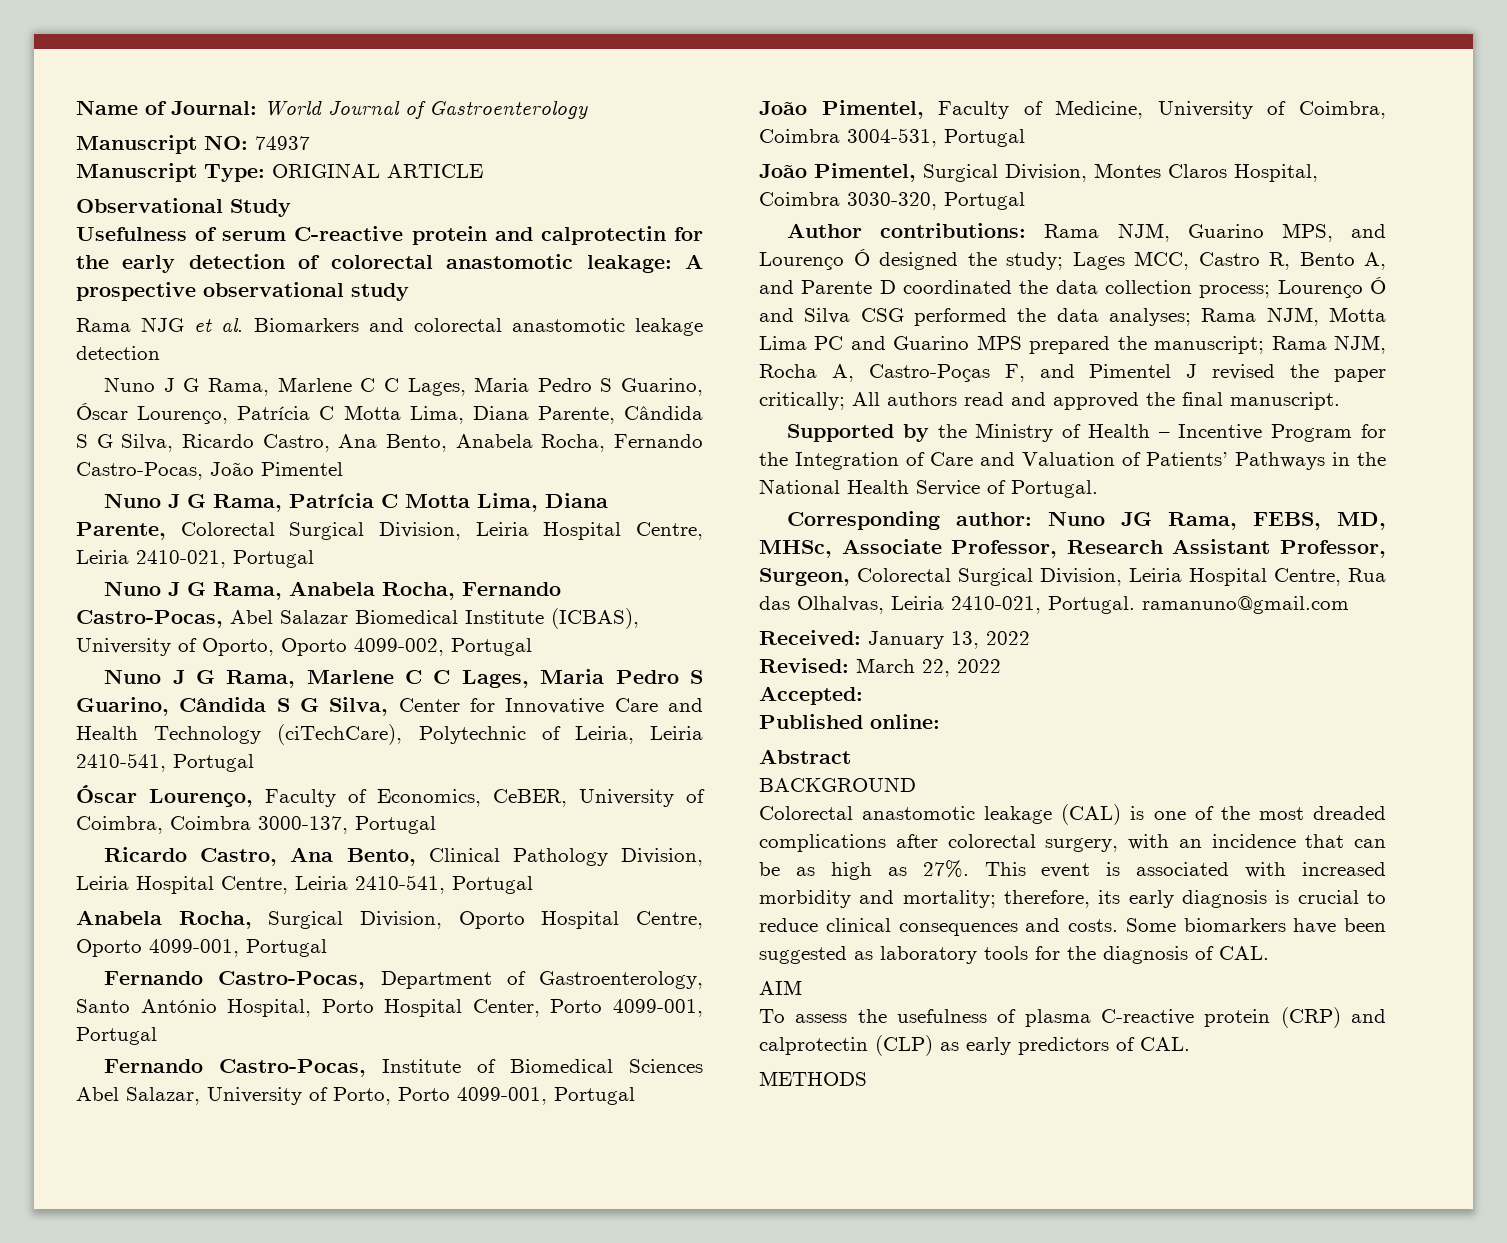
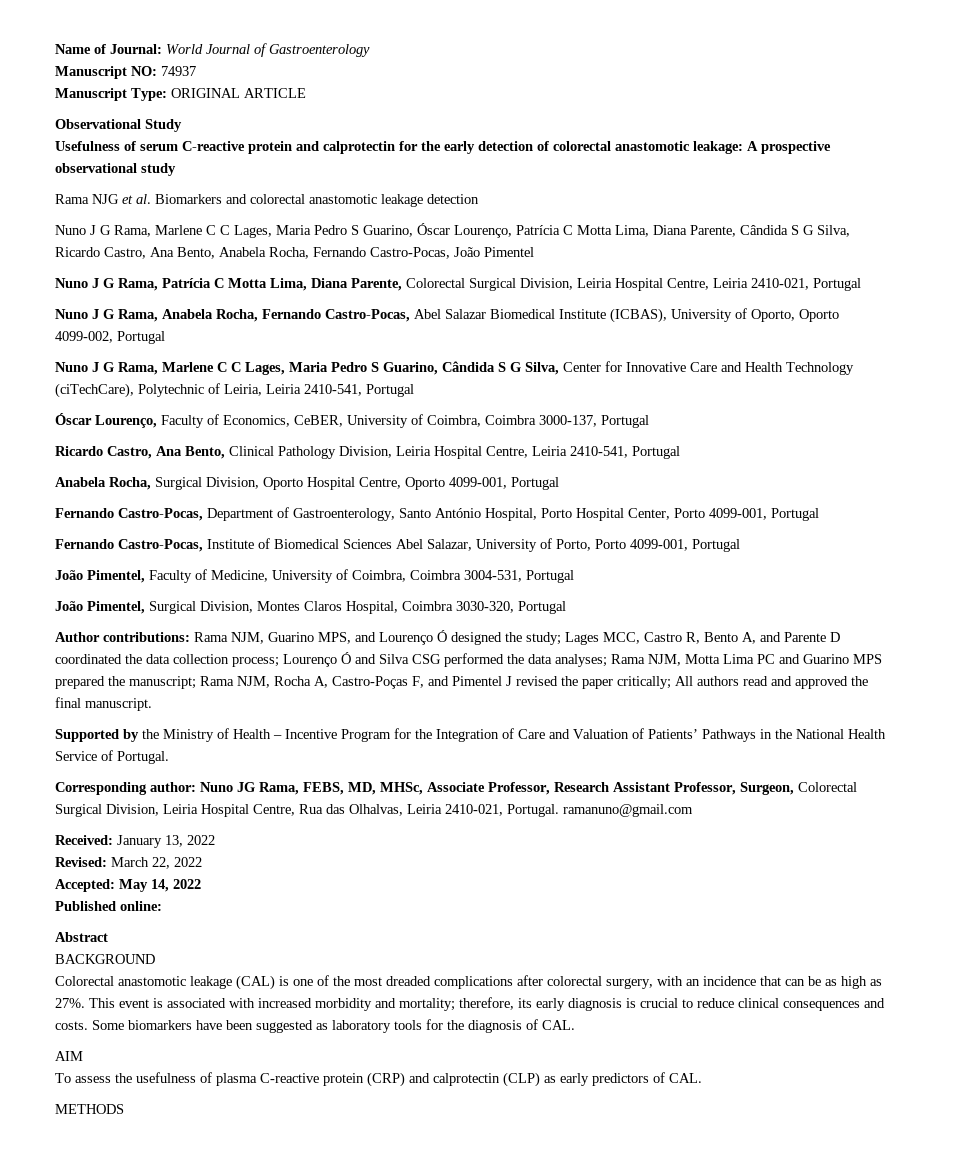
(863, 695) none -> [119,879,201,892] May 14, 2022

